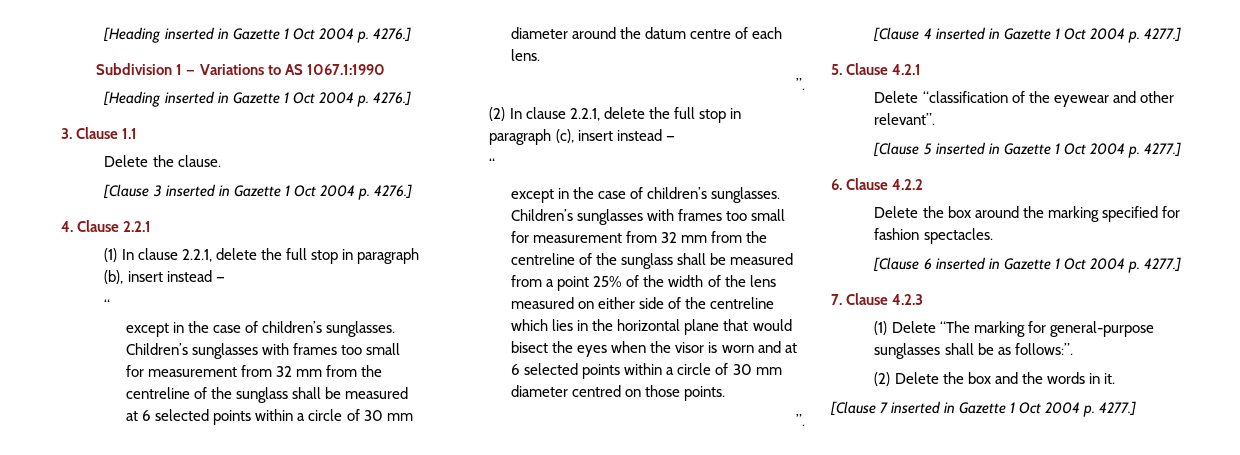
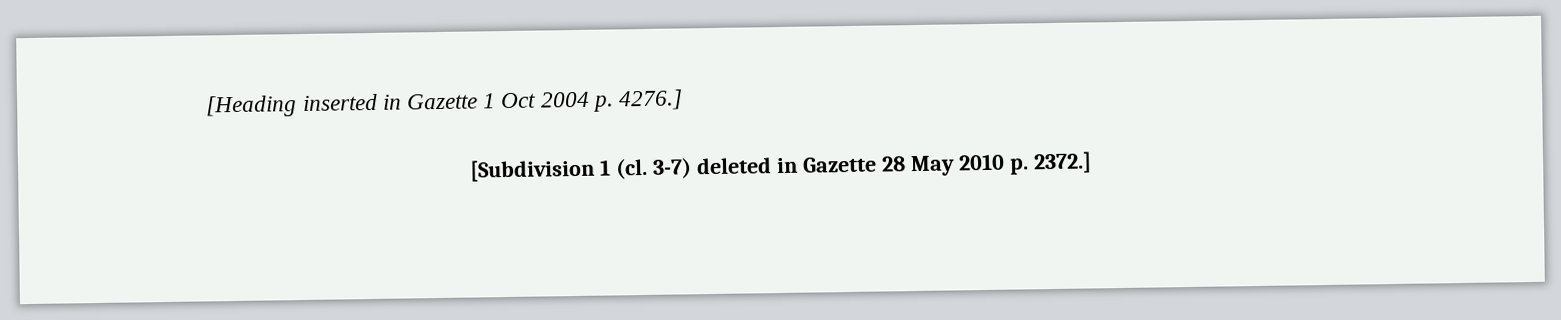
[103,27,411,43] [96,63,385,75] [103,91,411,107] [61,127,138,139] [104,155,221,167] [103,184,412,200] [61,220,152,232] [104,248,419,264] [104,270,225,284] [104,299,111,311] [126,321,396,337] [126,343,401,359] [126,365,383,377] [126,387,409,403] [126,409,413,425] [511,27,783,39] [511,49,541,61] [796,78,805,90] [489,107,741,123] [489,129,675,145] [489,158,496,170] [511,187,781,203] [511,209,786,225] [511,231,768,243] [511,253,794,269] [511,275,776,291] [511,297,775,309] [511,319,792,335] [511,341,797,357] [511,363,782,379] [511,385,726,401] [796,414,805,426] [873,27,1181,43] [831,63,922,75] [874,91,1174,107] [874,113,936,125] [873,142,1181,158] [831,178,924,190] [874,206,1180,222] [874,228,993,244] [873,257,1181,273] [831,293,924,305] [874,321,1154,337] [874,343,1073,359] [874,372,1115,386] [830,401,1137,417] [Heading inserted in Gazette 1 Oct 2004 p. 4276.] // Subdivision 1 — Variations to AS 1067.1:1990 // [Heading inserted in Gazette 1 Oct 2004 p. 4276.] // 3. Clause 1.1 // Delete the clause. // [Clause 3 inserted in Gazette 1 Oct 2004 p. 4276.] // 4. Clause 2.2.1 // (1) In clause 2.2.1, delete the full stop in paragraph (b), insert instead — // “ // except in the case of children’s sunglasses. Children’s sunglasses with frames too small for measurement from 32 mm from the centreline of the sunglass shall be measured at 6 selected points within a circle of 30 mm diameter around the datum centre of each lens. // ”. // (2) In clause 2.2.1, delete the full stop in paragraph (c), insert instead — // “ // except in the case of children’s sunglasses. Children’s sunglasses with frames too small for measurement from 32 mm from the centreline of the sunglass shall be measured from a point 25% of the width of the lens measured on either side of the centreline which lies in the horizontal plane that would bisect the eyes when the visor is worn and at 6 selected points within a circle of 30 mm diameter centred on those points. // ”. // [Clause 4 inserted in Gazette 1 Oct 2004 p. 4277.] // 5. Clause 4.2.1 // Delete “classification of the eyewear and other relevant”. // [Clause 5 inserted in Gazette 1 Oct 2004 p. 4277.] // 6. Clause 4.2.2 // Delete the box around the marking specified for fashion spectacles. // [Clause 6 inserted in Gazette 1 Oct 2004 p. 4277.] // 7. Clause 4.2.3 // (1) Delete “The marking for general-purpose sunglasses shall be as follows:”. // (2) Delete the box and the words in it. // [Clause 7 inserted in Gazette 1 Oct 2004 p. 4277.] -> [206,89,684,118] [469,151,1092,182] [Heading inserted in Gazette 1 Oct 2004 p. 4276.] // [Subdivision 1 (cl. 3-7) deleted in Gazette 28 May 2010 p. 2372.]

